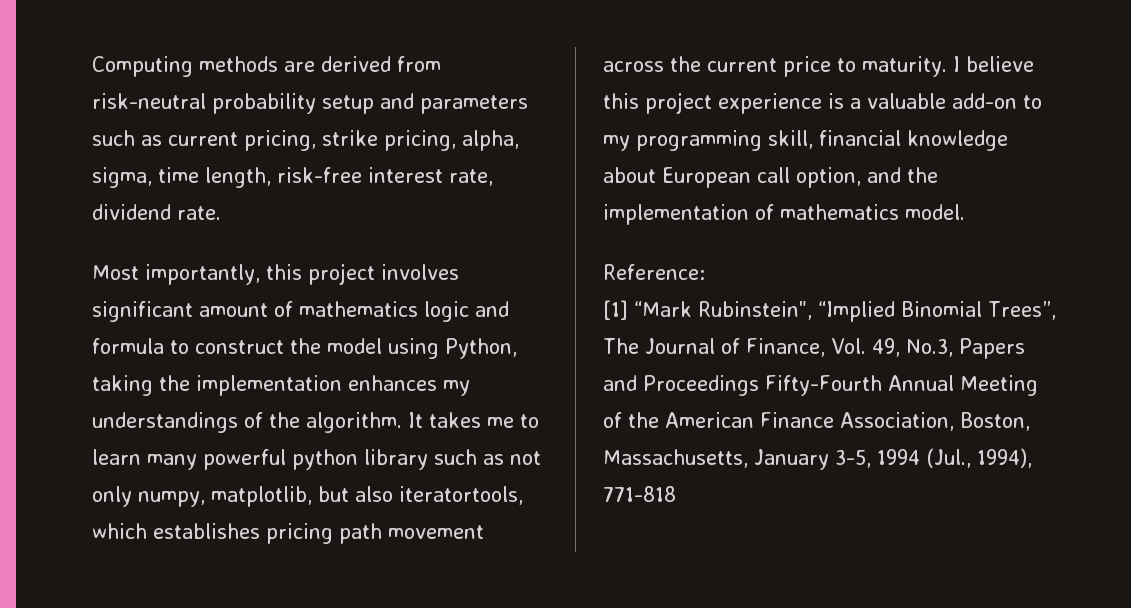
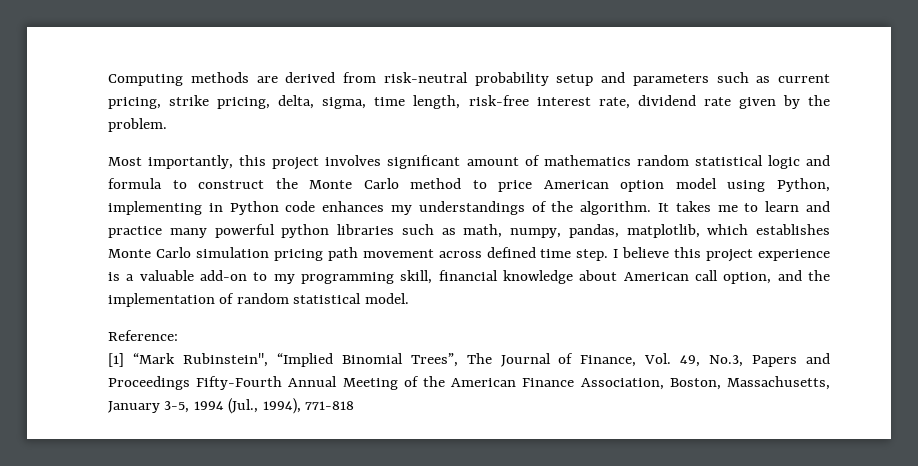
[462,130,519,151] alpha, -> [278,95,315,109] delta,
[177,206,221,220] rate. -> [703,95,830,109] [108,118,167,132] rate given by the problem.
(418, 309) none -> [636,155,763,166] random statistical
[327,338,517,359] [92,375,342,396] model using Python, taking the implementation -> [309,178,831,192] [108,201,316,215] Monte Carlo method to price American option model using Python, implementing in Python code
(141, 457) none -> [805,201,830,212] [108,226,162,238] and practice
[364,449,541,470] [92,486,523,507] [92,523,484,544] [603,56,947,77] library such as not only numpy, matplotlib, but also iteratortools, which establishes pricing path movement across the current price to maturity. -> [337,224,830,238] [108,247,609,261] libraries such as math, numpy, pandas, matplotlib, which establishes Monte Carlo simulation pricing path movement across defined time step.
[662,167,751,188] European -> [623,272,689,281] American
[780,204,899,220] mathematics -> [236,293,362,304] random statistical

